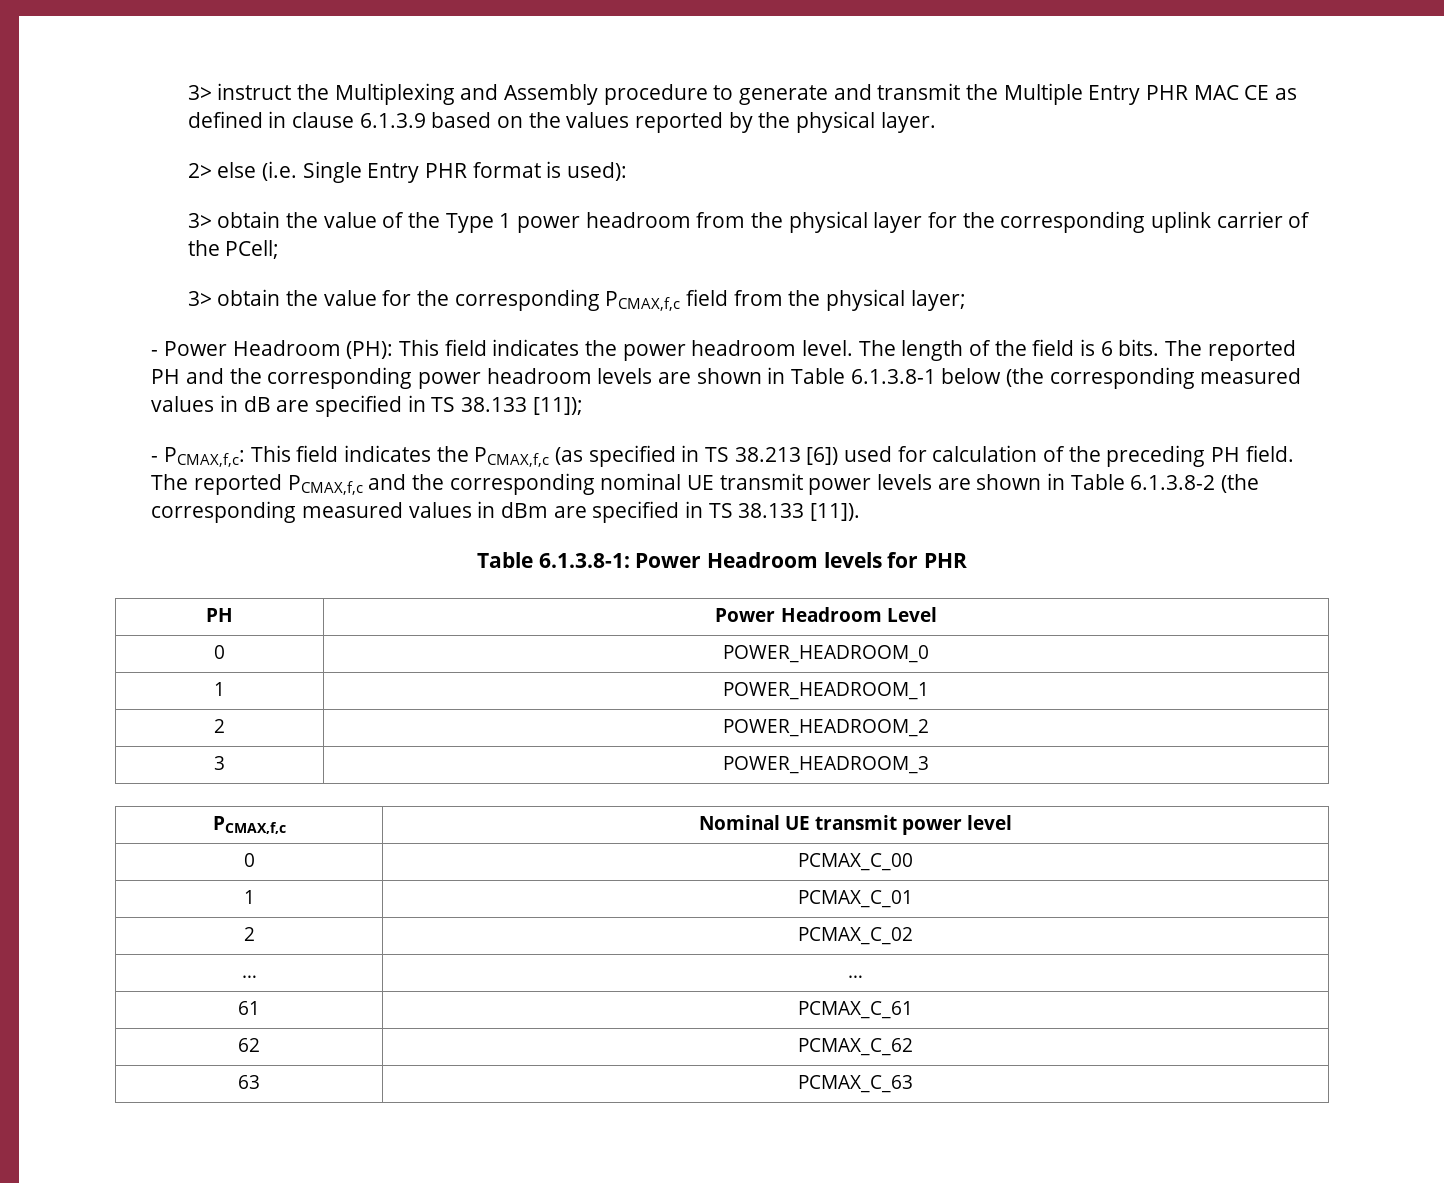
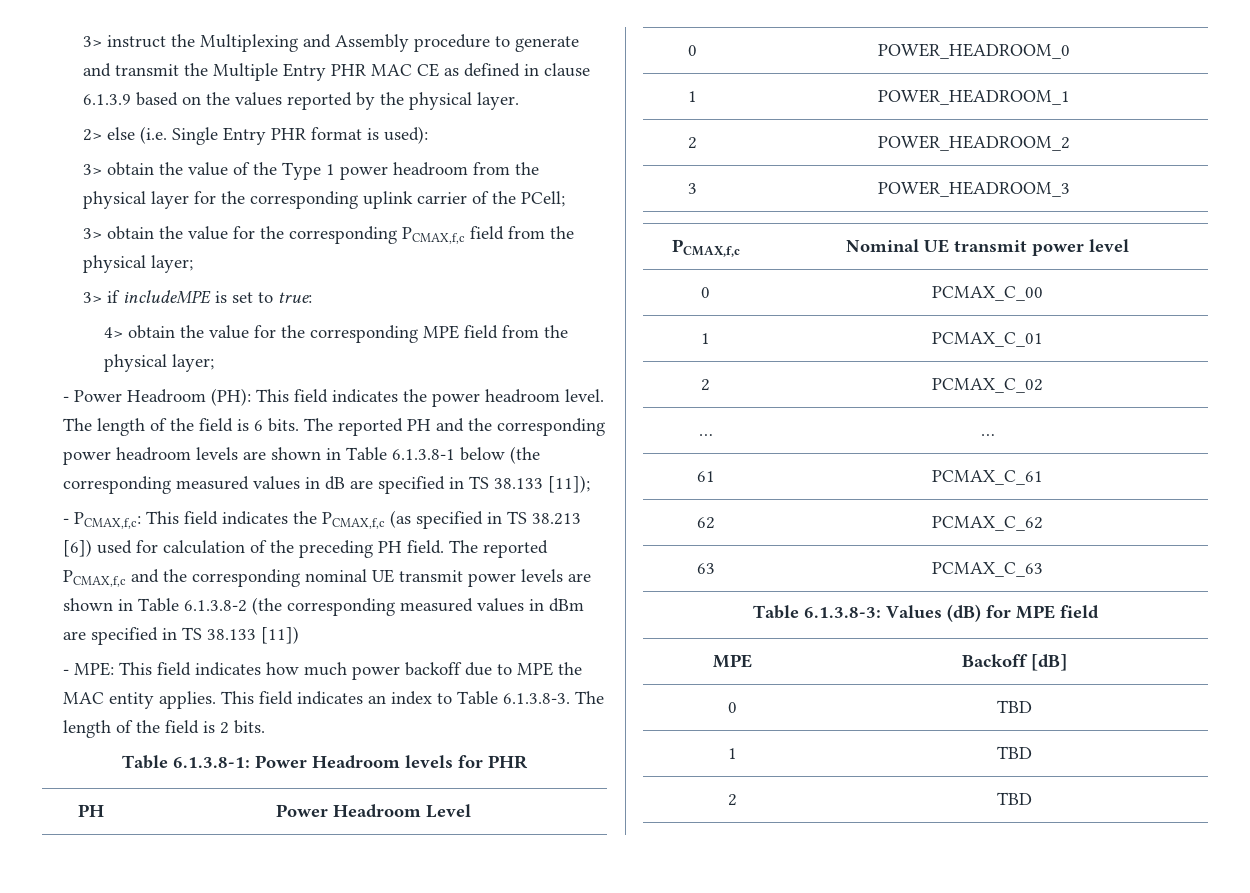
(966, 300) none -> [83,290,313,304] [103,325,568,343] [103,354,214,372] // 3> if includeMPE is set to true: // 4> obtain the value for the corresponding MPE field from the physical layer;
[810,503,861,521] [11]). -> [260,626,299,644] [62,662,582,680] [62,691,604,709] [62,720,265,738] [11]) // - MPE: This field indicates how much power backoff due to MPE the MAC entity applies. This field indicates an index to Table 6.1.3.8-3. The length of the field is 2 bits.
(913, 1084) none -> [753,604,1099,622] [713,654,752,668] [962,654,1067,671] [728,702,737,713] [997,700,1032,713] [728,748,737,759] [997,746,1032,759] [728,794,737,806] [997,792,1032,805] // Table 6.1.3.8-3: Values (dB) for MPE field // MPE | Backoff [dB] // 0 | TBD // 1 | TBD // 2 | TBD

